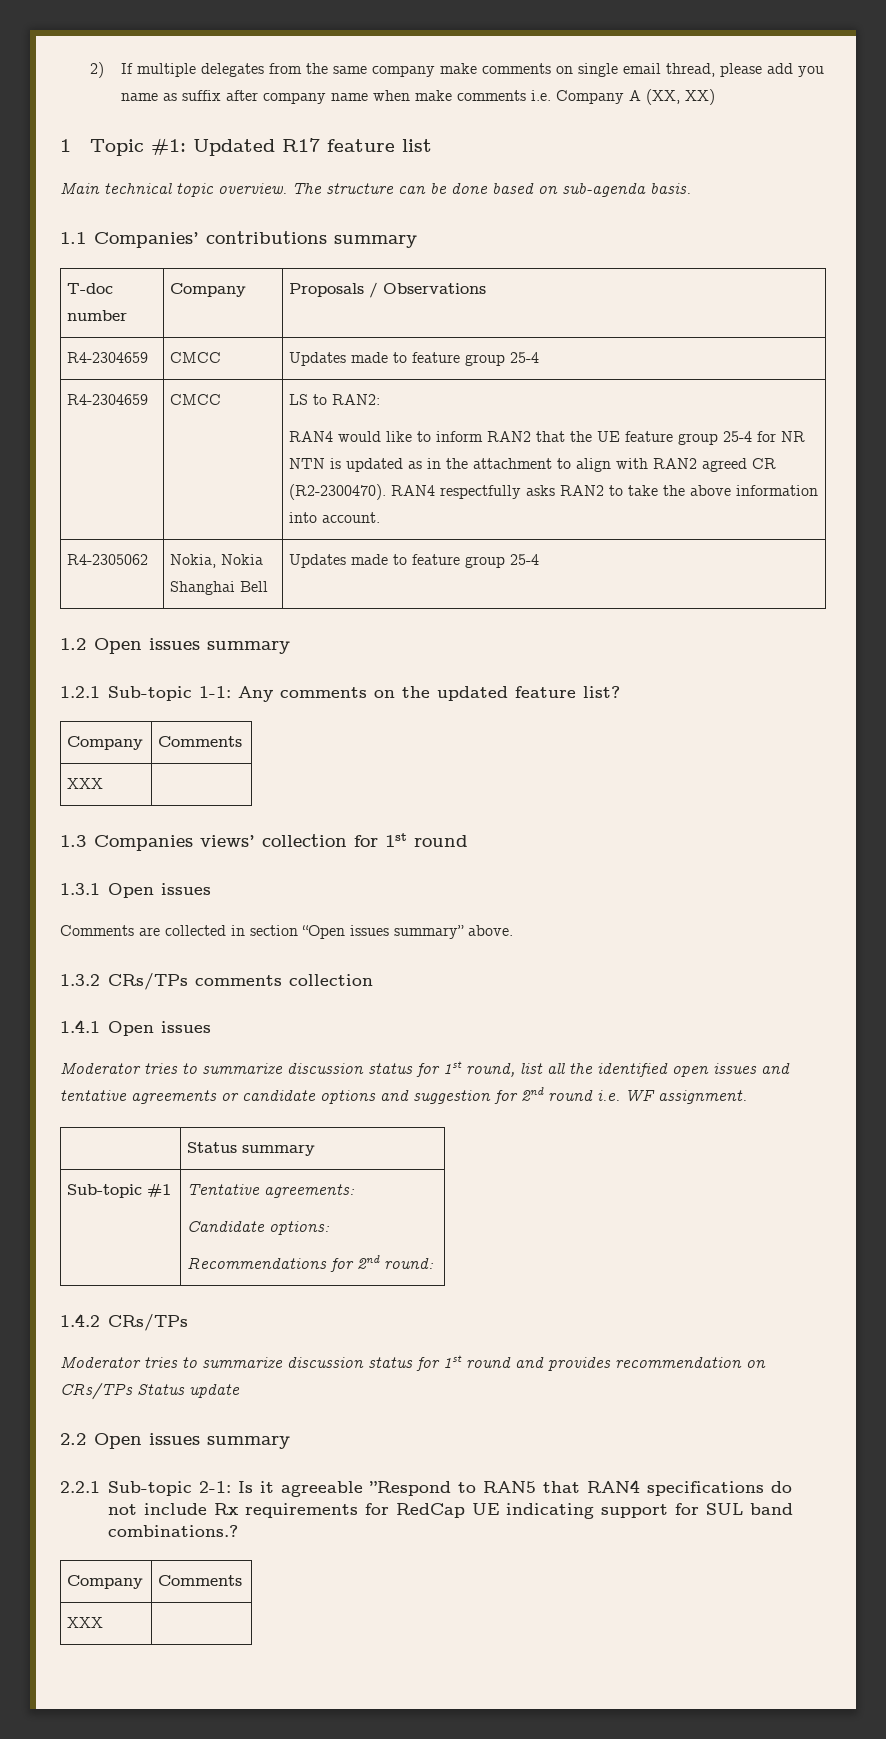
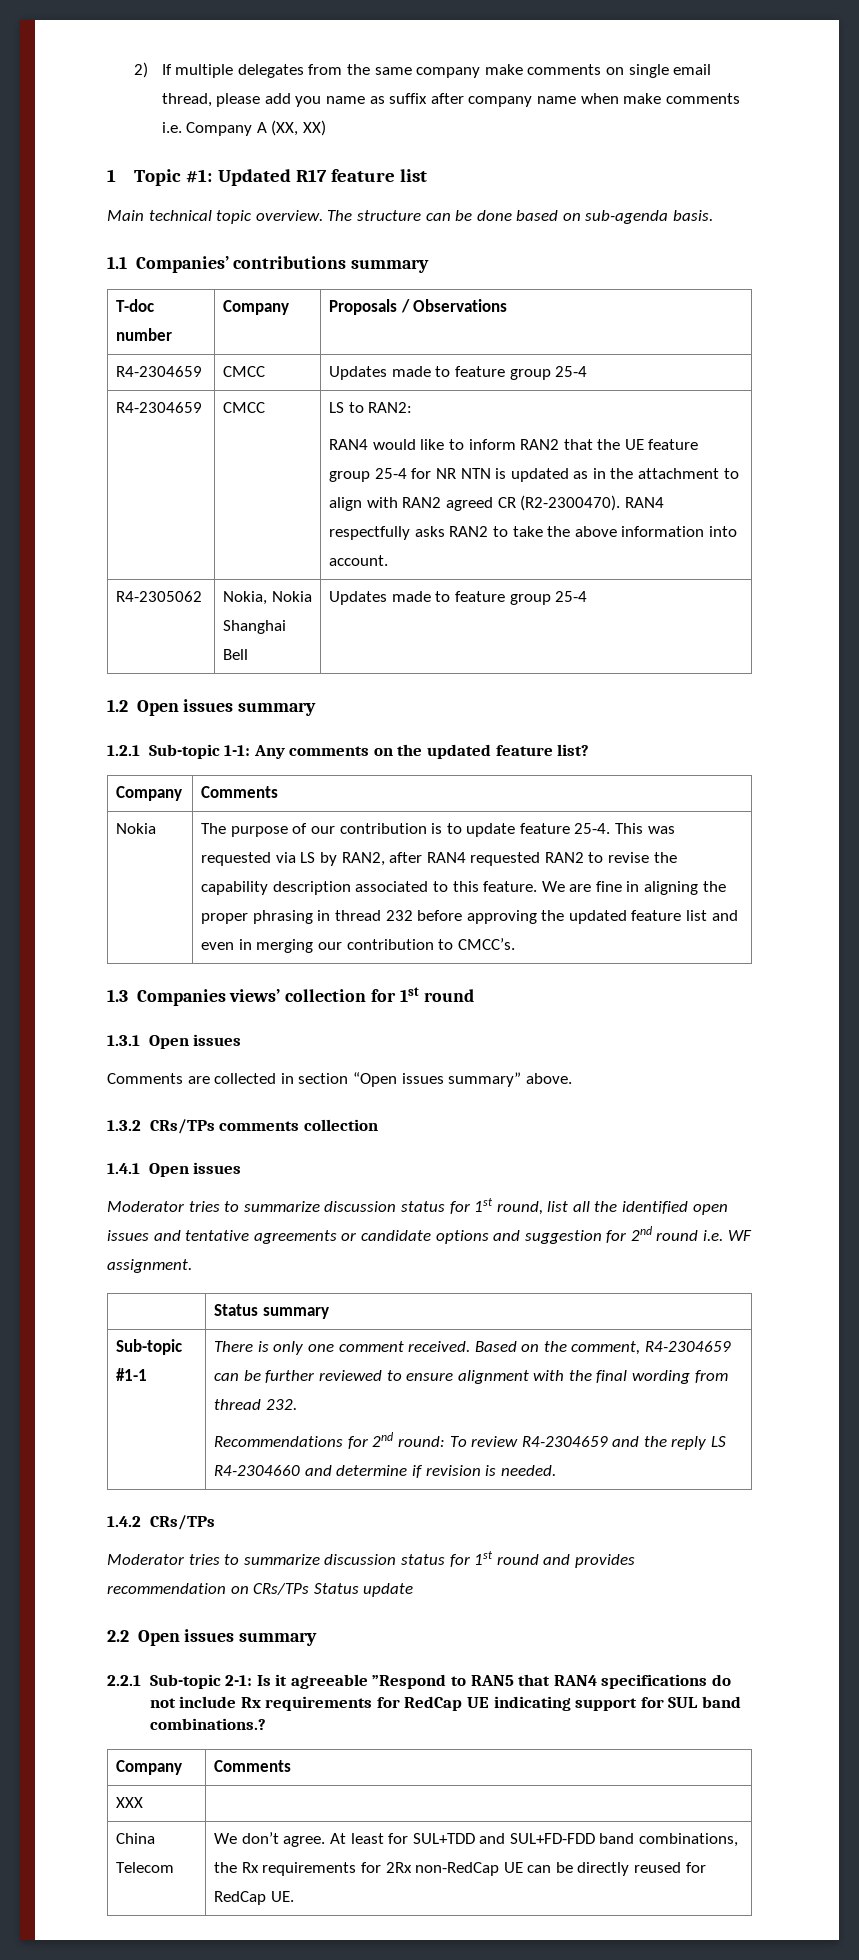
[67,778,104,789] XXX | -> [116,823,157,834] [201,823,675,837] [201,852,677,866] [201,881,726,895] [201,910,738,924] [201,938,515,953] Nokia | The purpose of our contribution is to update feature 25-4. This was requested via LS by RAN2, after RAN4 requested RAN2 to revise the capability description associated to this feature. We are fine in aligning the proper phrasing in thread 232 before approving the updated feature list and even in merging our contribution to CMCC’s.
[147,1183,172,1198] [187,1184,356,1198] [187,1221,331,1235] [187,1255,435,1272] #1 | Tentative agreements: // Candidate options: // Recommendations for 2nd round: -> [116,1368,148,1381] [214,1341,732,1355] [214,1370,728,1384] [214,1399,297,1410] [214,1432,727,1450] [214,1465,556,1478] #1-1 | There is only one comment received. Based on the comment, R4-2304659 can be further reviewed to ensure alignment with the final wording from thread 232. // Recommendations for 2nd round: To review R4-2304659 and the reply LS R4-2304660 and determine if revision is needed.
(104, 1622) none -> [116,1833,156,1844] [116,1862,175,1873] [214,1832,739,1847] [214,1862,706,1876] [214,1891,294,1905] // China Telecom | We don’t agree. At least for SUL+TDD and SUL+FD-FDD band combinations, the Rx requirements for 2Rx non-RedCap UE can be directly reused for RedCap UE.

